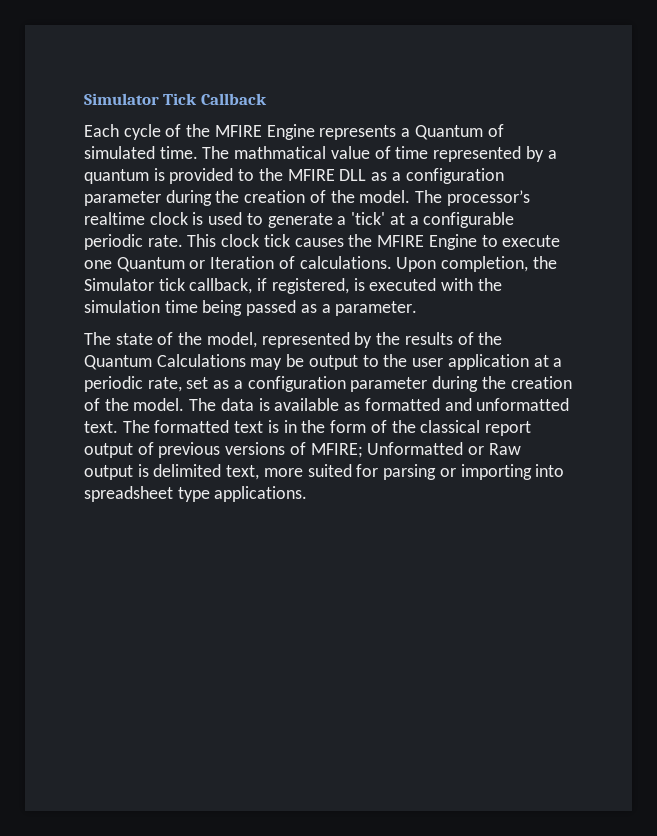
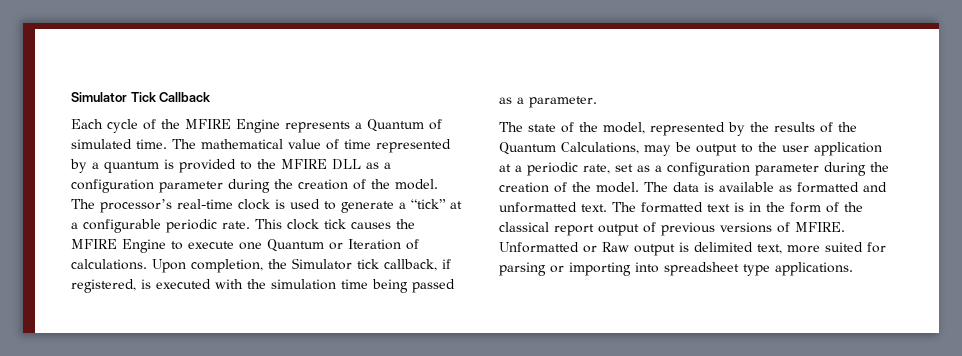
[234,146,327,159] mathmatical -> [201,139,283,149] mathematical
[84,212,145,225] realtime -> [177,199,233,209] real-time
[351,212,386,225] 'tick' -> [411,199,446,209] “tick”
[156,354,246,367] Calculations -> [561,142,639,154] Calculations,
[310,443,363,458] MFIRE; -> [795,222,845,232] MFIRE.

